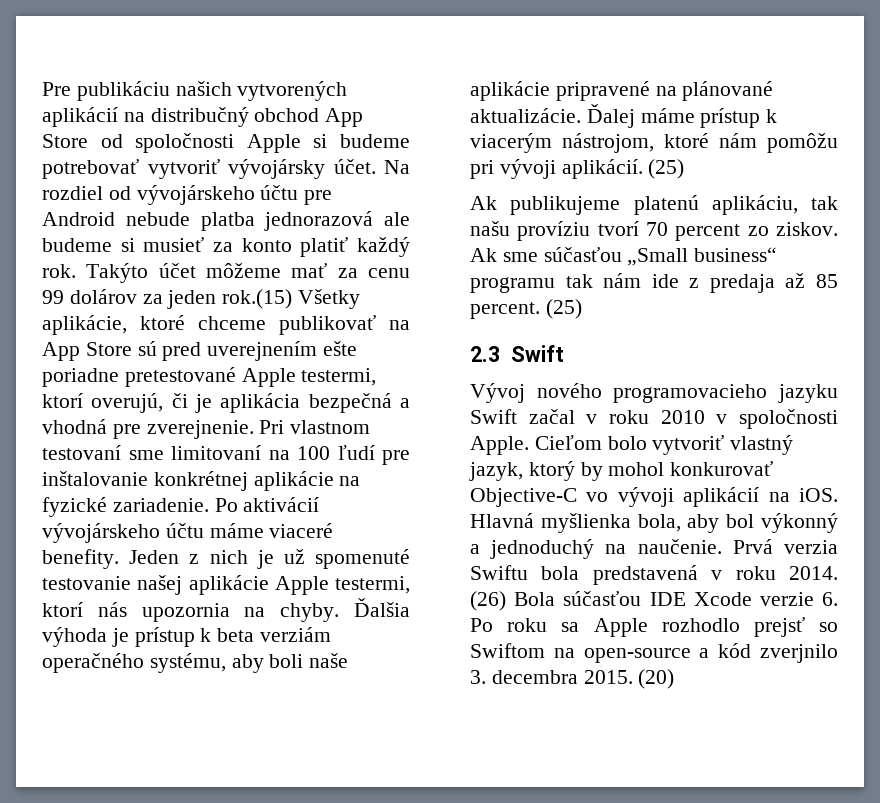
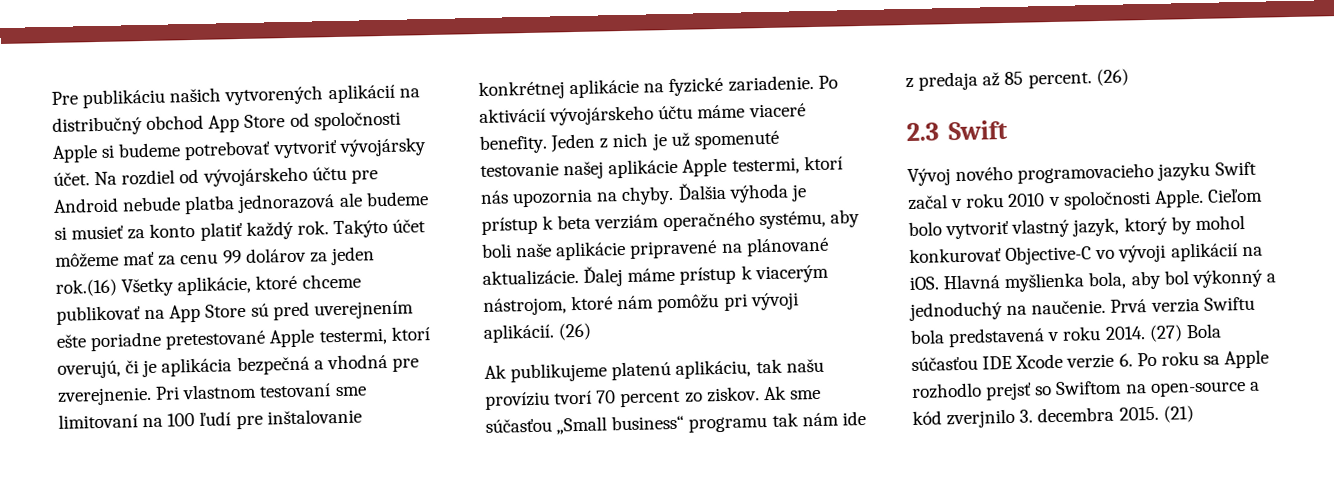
[222,289,293,309] rok.(15) -> [55,278,117,297] rok.(16)
[648,159,685,179] (25) -> [558,322,592,341] (26)
[545,299,582,319] (25) -> [1095,68,1129,87] (26)
[470,591,506,611] (26) -> [1148,324,1183,343] (27)
[638,669,675,689] (20) -> [1162,405,1194,423] (21)

